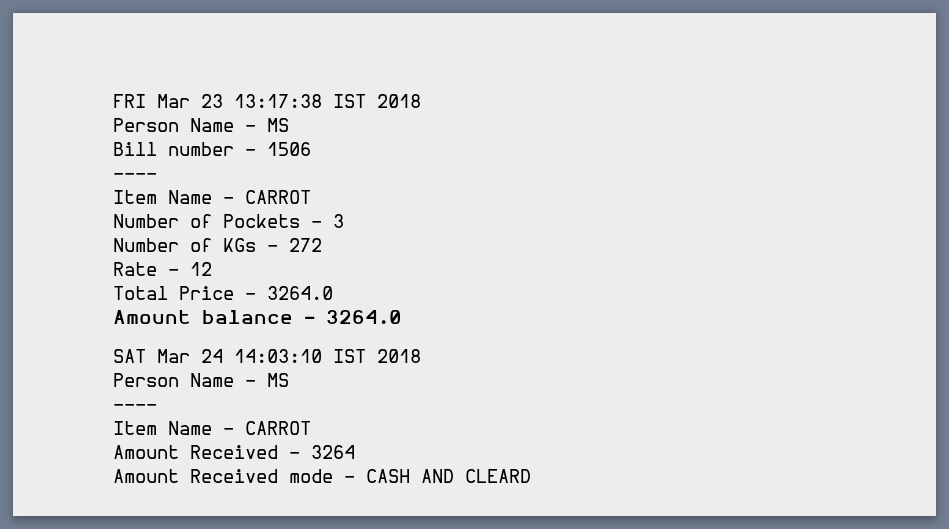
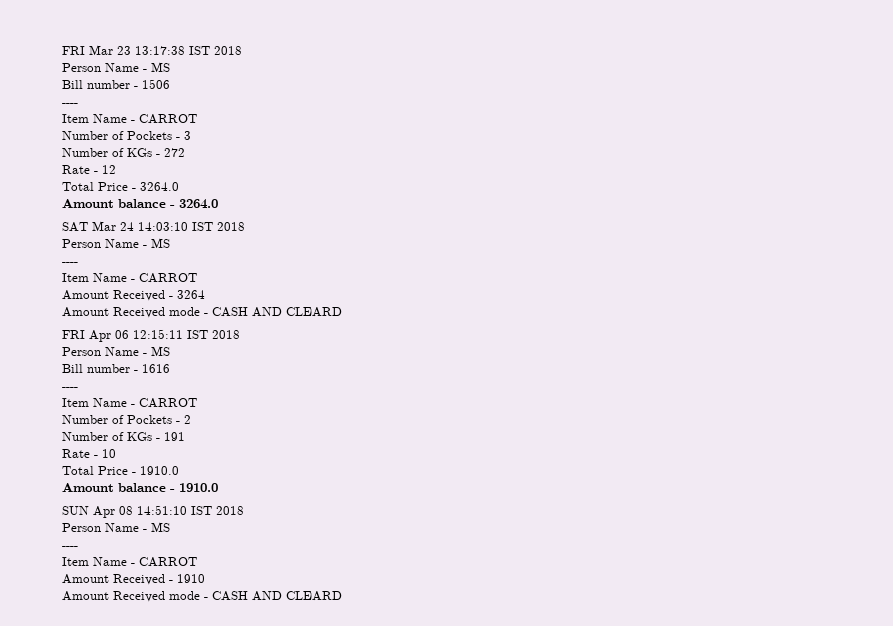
(531, 476) none -> [62,329,240,342] [62,346,170,356] [62,364,170,373] [62,387,78,390] [62,398,197,408] [62,415,191,424] [62,432,185,441] [62,449,116,458] [62,466,179,475] [62,483,218,492] [62,505,244,518] [62,522,170,532] [62,546,78,549] [62,557,197,567] [62,574,205,585] [62,591,342,602] // FRI Apr 06 12:15:11 IST 2018 // Person Name - MS // Bill number - 1616 // ---- // Item Name - CARROT // Number of Pockets - 2 // Number of KGs - 191 // Rate - 10 // Total Price - 1910.0 // Amount balance - 1910.0 // SUN Apr 08 14:51:10 IST 2018 // Person Name - MS // ---- // Item Name - CARROT // Amount Received - 1910 // Amount Received mode - CASH AND CLEARD

